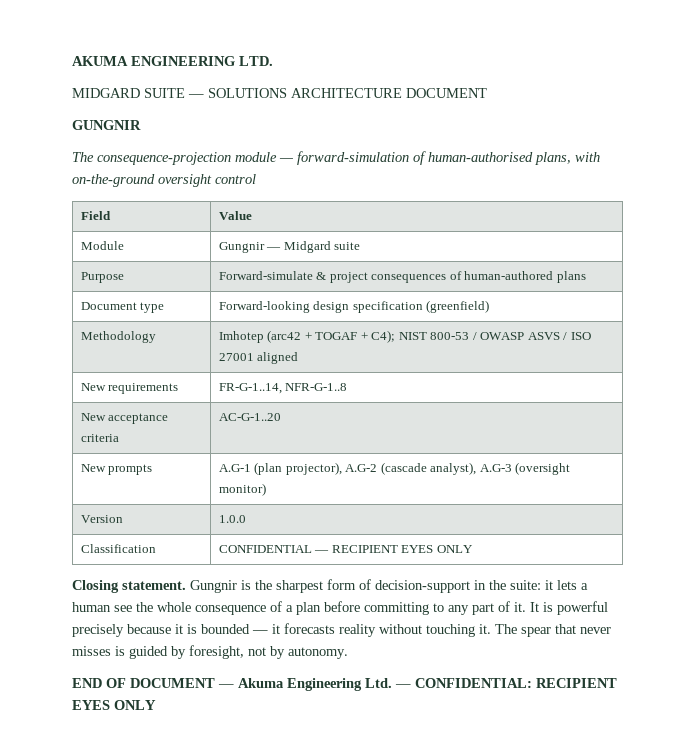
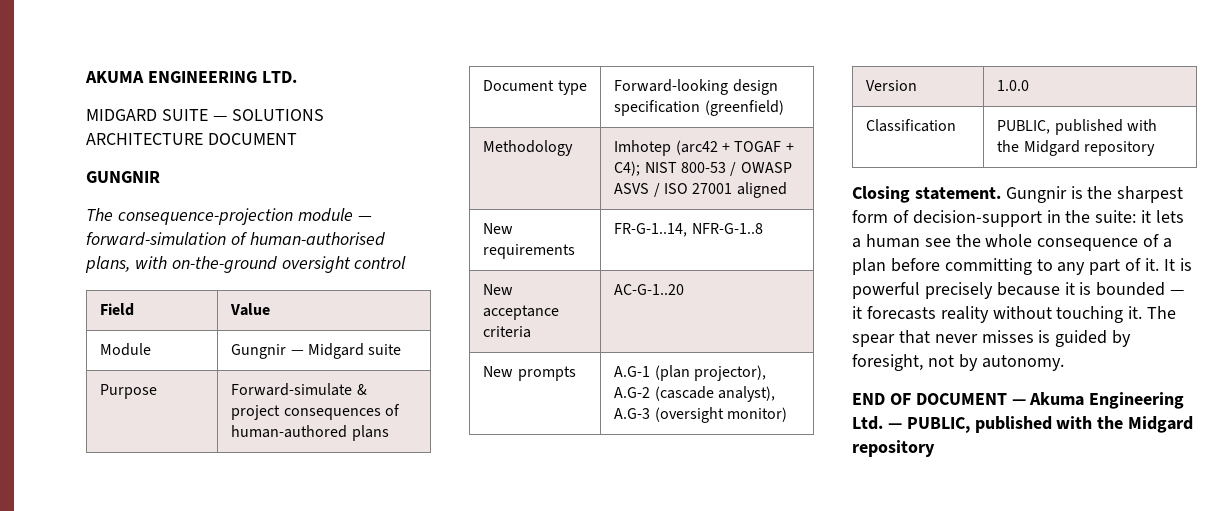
[218,545,473,553] CONFIDENTIAL — RECIPIENT EYES ONLY -> [997,119,1157,135] [997,140,1155,156] PUBLIC, published with the Midgard repository
[415,678,617,688] [72,700,156,710] CONFIDENTIAL: RECIPIENT EYES ONLY -> [906,416,1194,433] [852,440,935,457] PUBLIC, published with the Midgard repository

